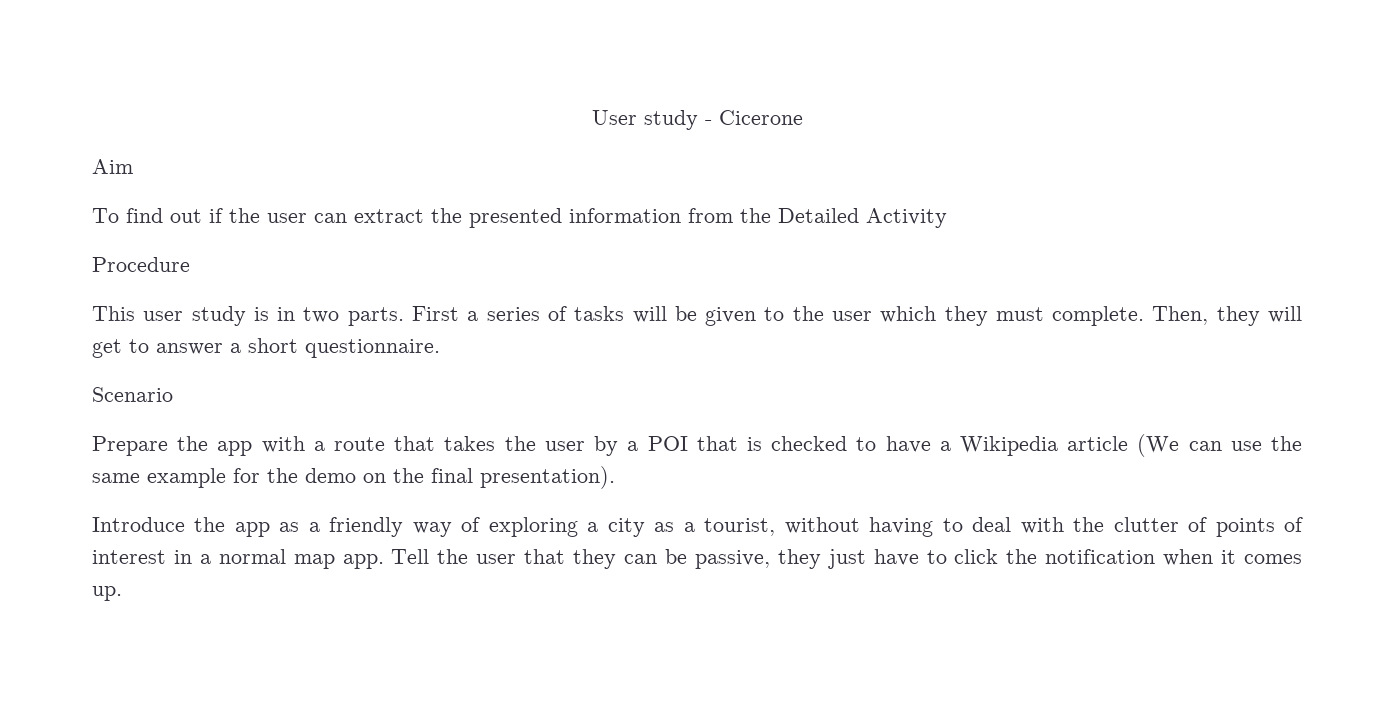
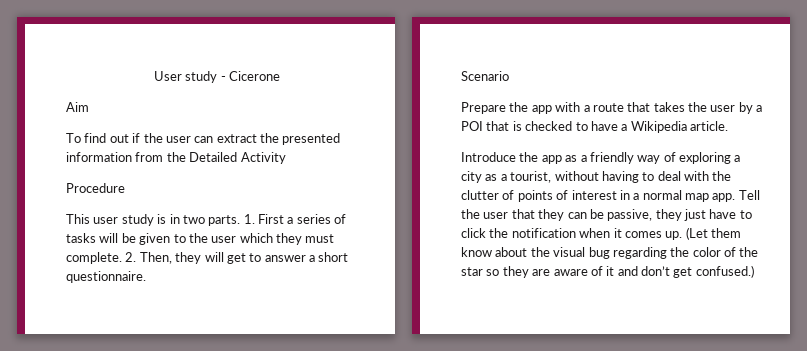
(404, 316) none -> [243,214,255,224] 1.
(1145, 316) none -> [125,252,137,262] 2.
[1067,434,1302,457] [92,466,615,489] article (We can use the same example for the demo on the final presentation). -> [690,121,728,131] article.
(122, 593) none -> [685,227,741,240] [461,247,759,259] [461,265,754,278] (Let them know about the visual bug regarding the color of the star so they are aware of it and don’t get confused.)

